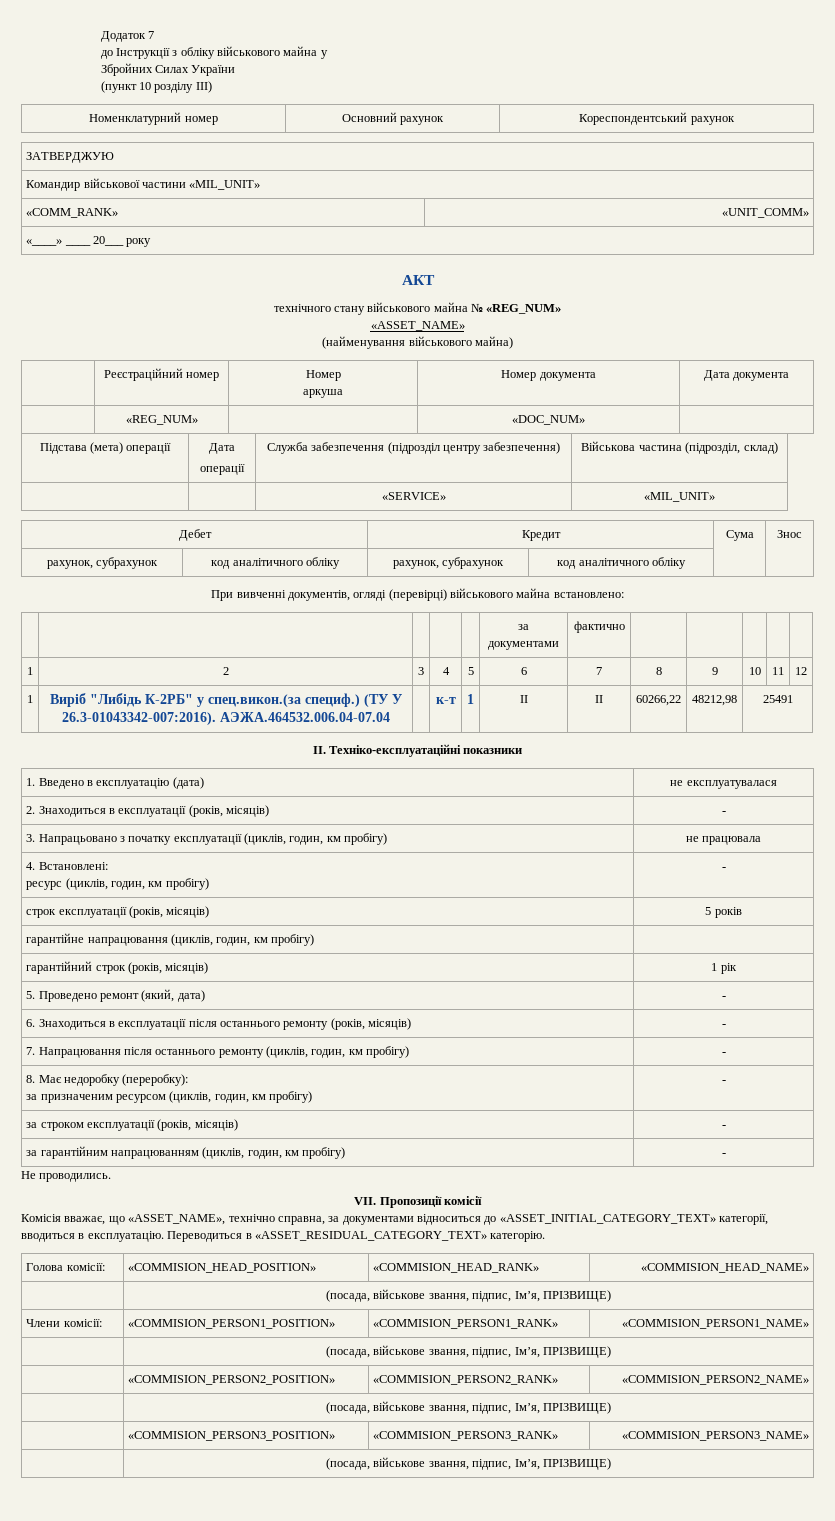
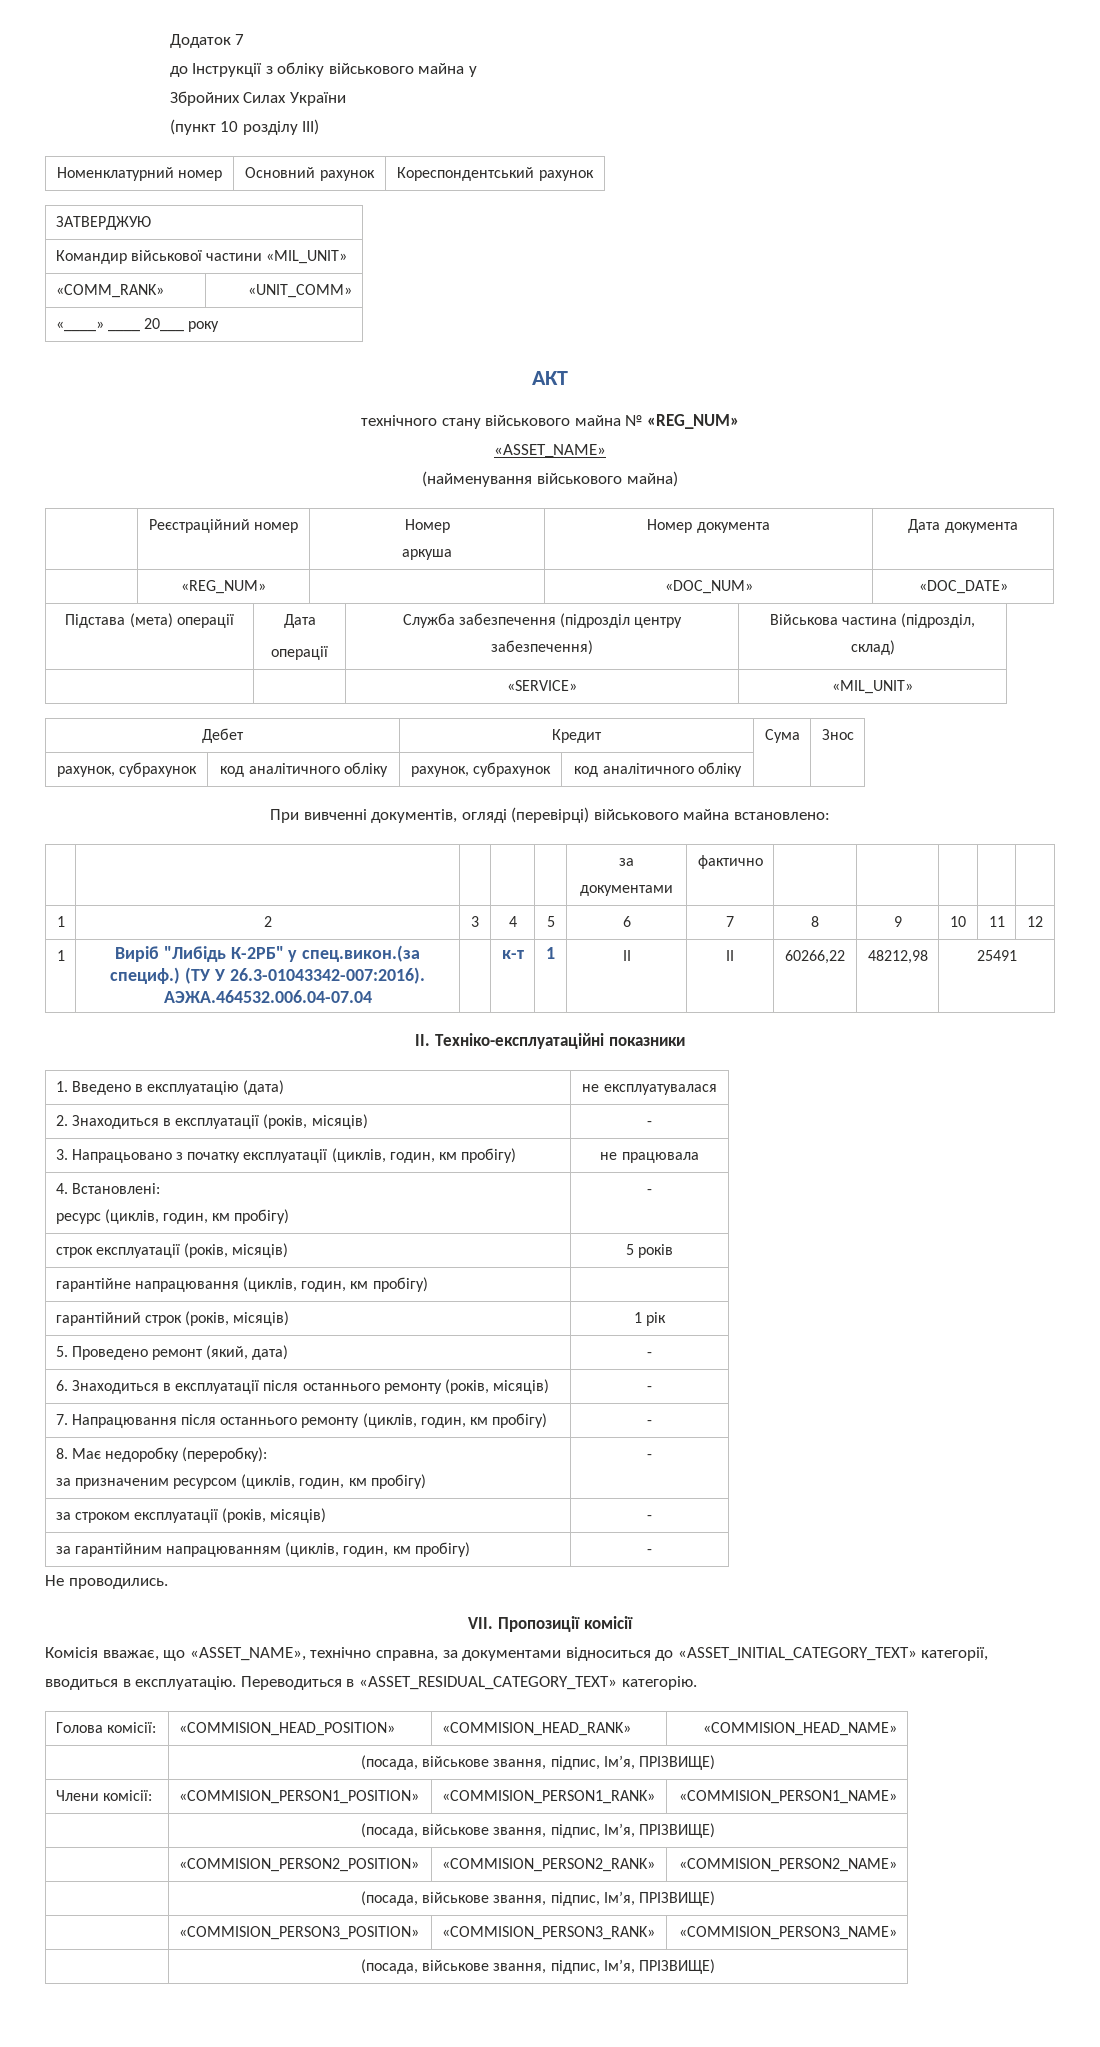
(585, 420) none -> [918,580,1008,594] «DOC_DATE»

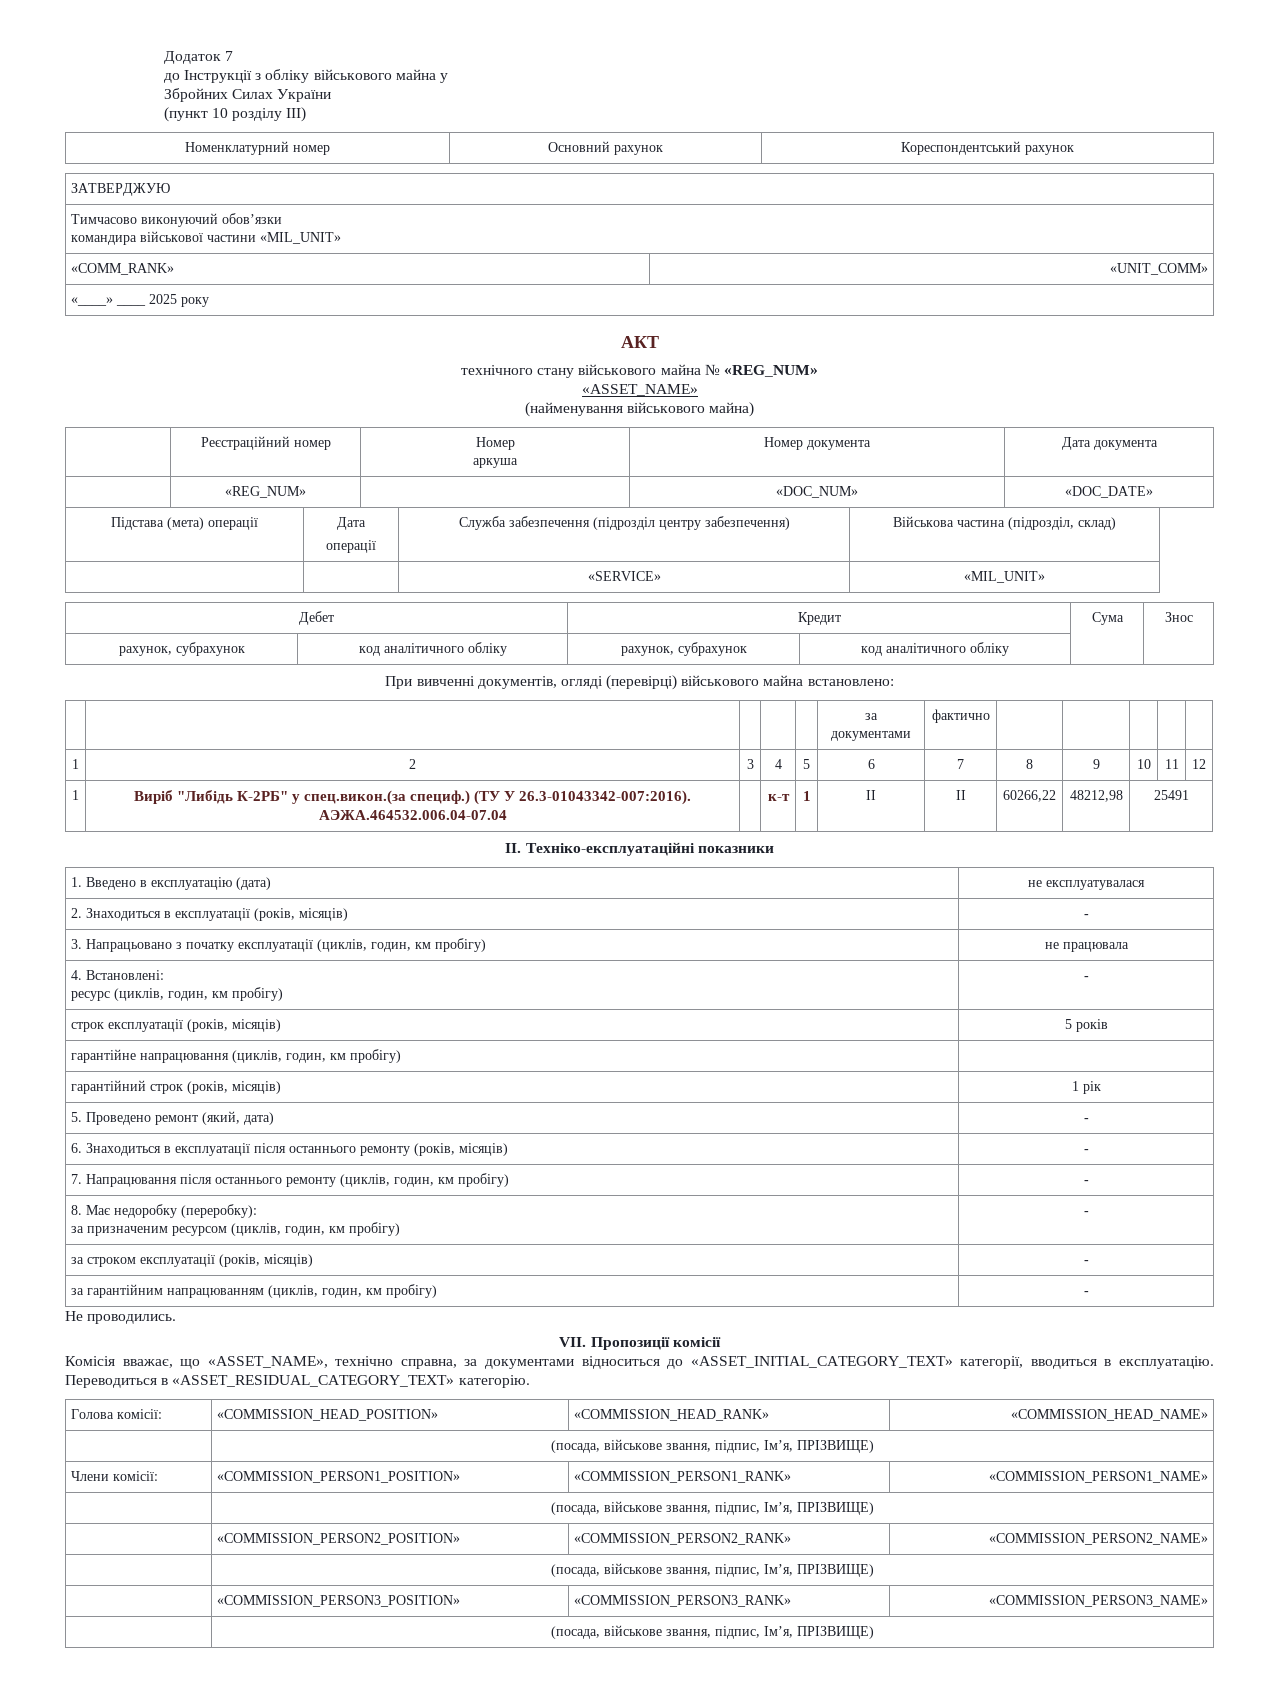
[55,250,127,264] Командир -> [71,213,283,227] [71,235,138,245] Тимчасово виконуючий обов’язки // командира
[144,318,185,332] 20___ -> [149,294,178,304] 2025
[178,1722,395,1736] [441,1722,631,1736] [703,1722,898,1736] «COMMISION_HEAD_POSITION» | «COMMISION_HEAD_RANK» | «COMMISION_HEAD_NAME» -> [217,1409,439,1421] [574,1409,770,1421] [1010,1409,1208,1421] «COMMISSION_HEAD_POSITION» | «COMMISSION_HEAD_RANK» | «COMMISSION_HEAD_NAME»
[178,1790,419,1804] [441,1790,655,1804] [679,1790,898,1804] [361,1823,715,1838] [178,1858,419,1872] [441,1858,655,1872] [679,1858,898,1872] [361,1891,715,1906] [178,1926,419,1940] [441,1926,655,1940] [679,1926,898,1940] «COMMISION_PERSON1_POSITION» | «COMMISION_PERSON1_RANK» | «COMMISION_PERSON1_NAME» // | (посада, військове звання, підпис, Ім’я, ПРІЗВИЩЕ) // | «COMMISION_PERSON2_POSITION» | «COMMISION_PERSON2_RANK» | «COMMISION_PERSON2_NAME» // | (посада, військове звання, підпис, Ім’я, ПРІЗВИЩЕ) // | «COMMISION_PERSON3_POSITION» | «COMMISION_PERSON3_RANK» | «COMMISION_PERSON3_NAME» -> [217,1471,461,1483] [574,1471,792,1483] [988,1471,1208,1483] [551,1501,874,1515] [217,1533,461,1545] [574,1533,792,1545] [988,1533,1208,1545] [551,1563,874,1577] [217,1595,461,1607] [574,1595,792,1607] [988,1595,1208,1607] «COMMISSION_PERSON1_POSITION» | «COMMISSION_PERSON1_RANK» | «COMMISSION_PERSON1_NAME» // | (посада, військове звання, підпис, Ім’я, ПРІЗВИЩЕ) // | «COMMISSION_PERSON2_POSITION» | «COMMISSION_PERSON2_RANK» | «COMMISSION_PERSON2_NAME» // | (посада, військове звання, підпис, Ім’я, ПРІЗВИЩЕ) // | «COMMISSION_PERSON3_POSITION» | «COMMISSION_PERSON3_RANK» | «COMMISSION_PERSON3_NAME»

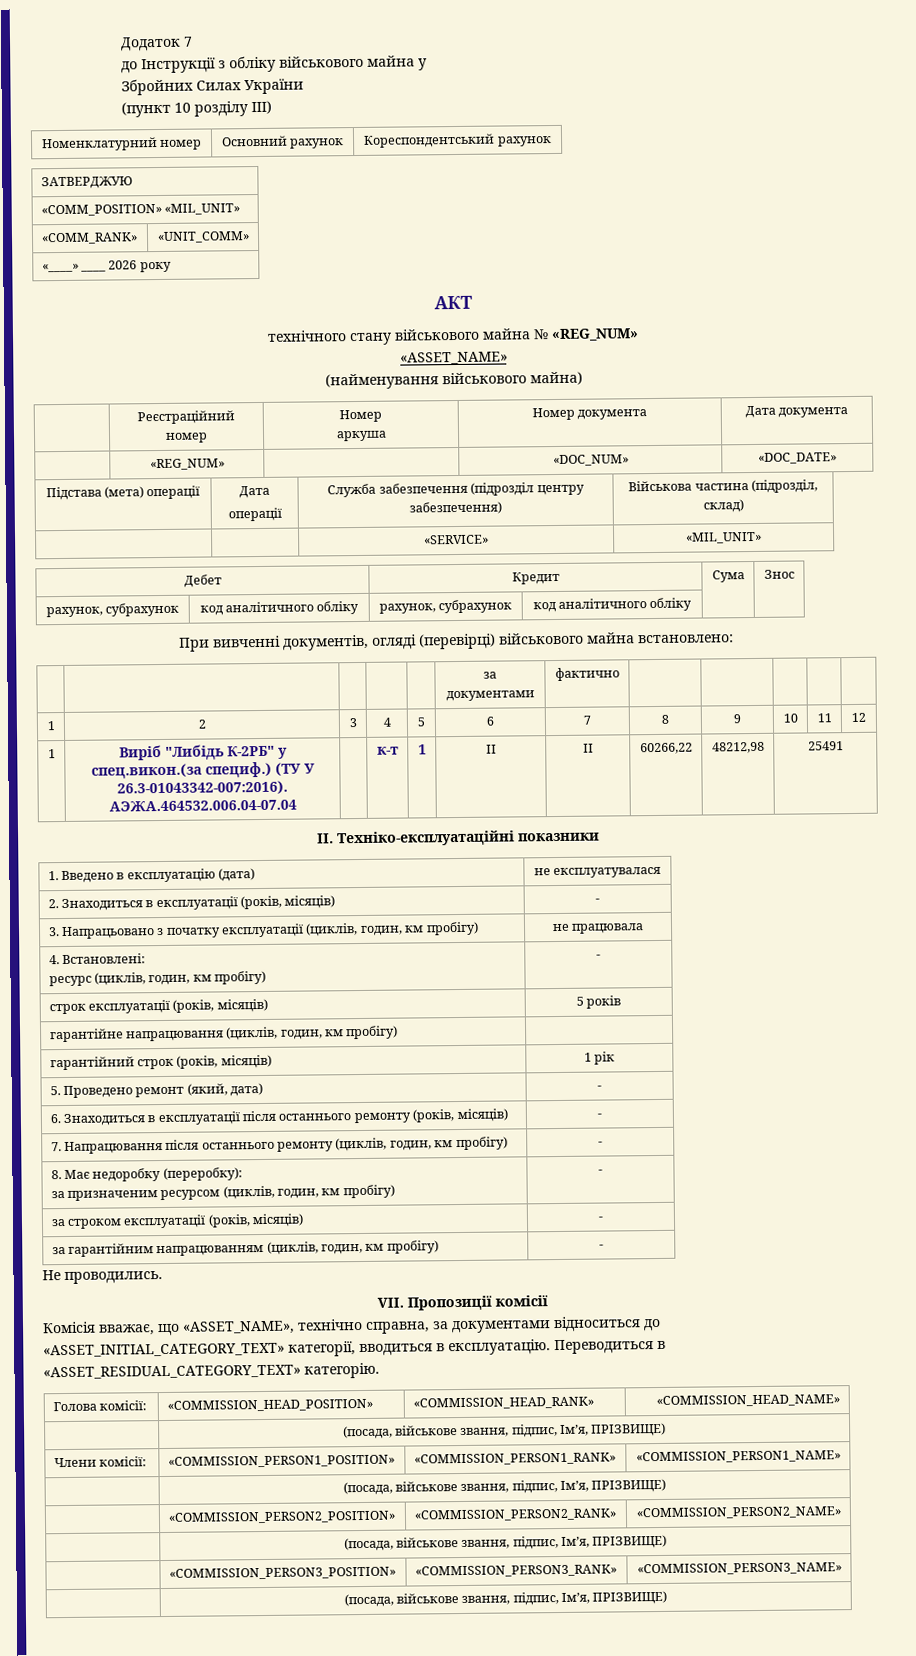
[71,213,283,227] [71,231,257,245] Тимчасово виконуючий обов’язки // командира військової частини -> [40,203,162,217] «COMM_POSITION»
[149,294,178,304] 2025 -> [108,260,138,270] 2026

